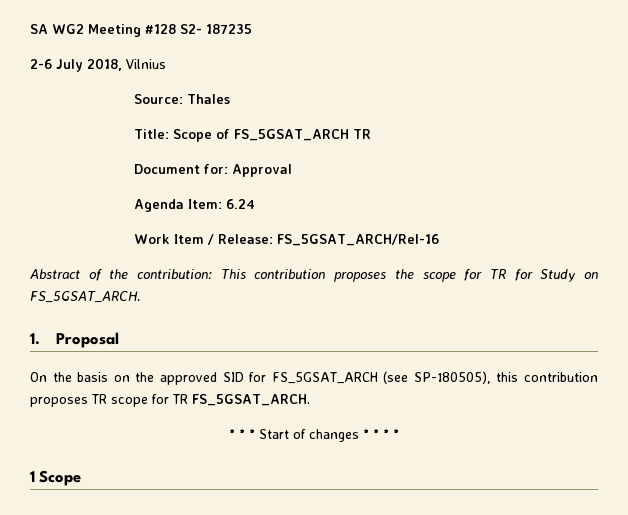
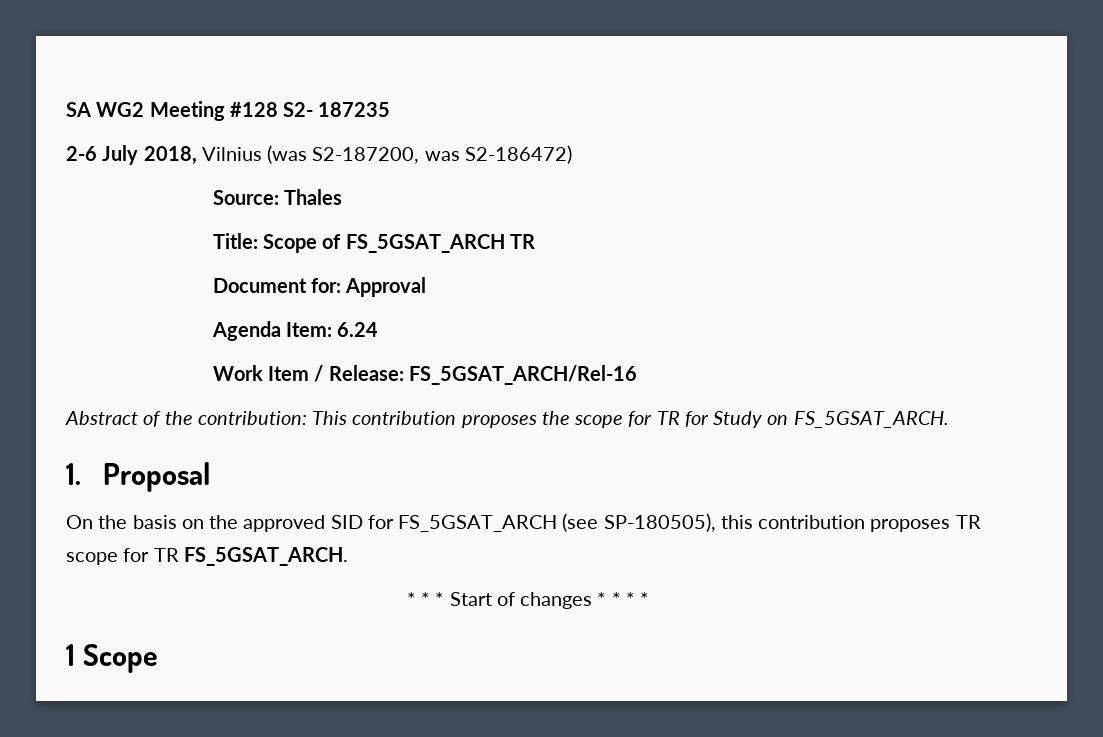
(166, 64) none -> [267,145,572,164] (was S2-187200, was S2-186472)

